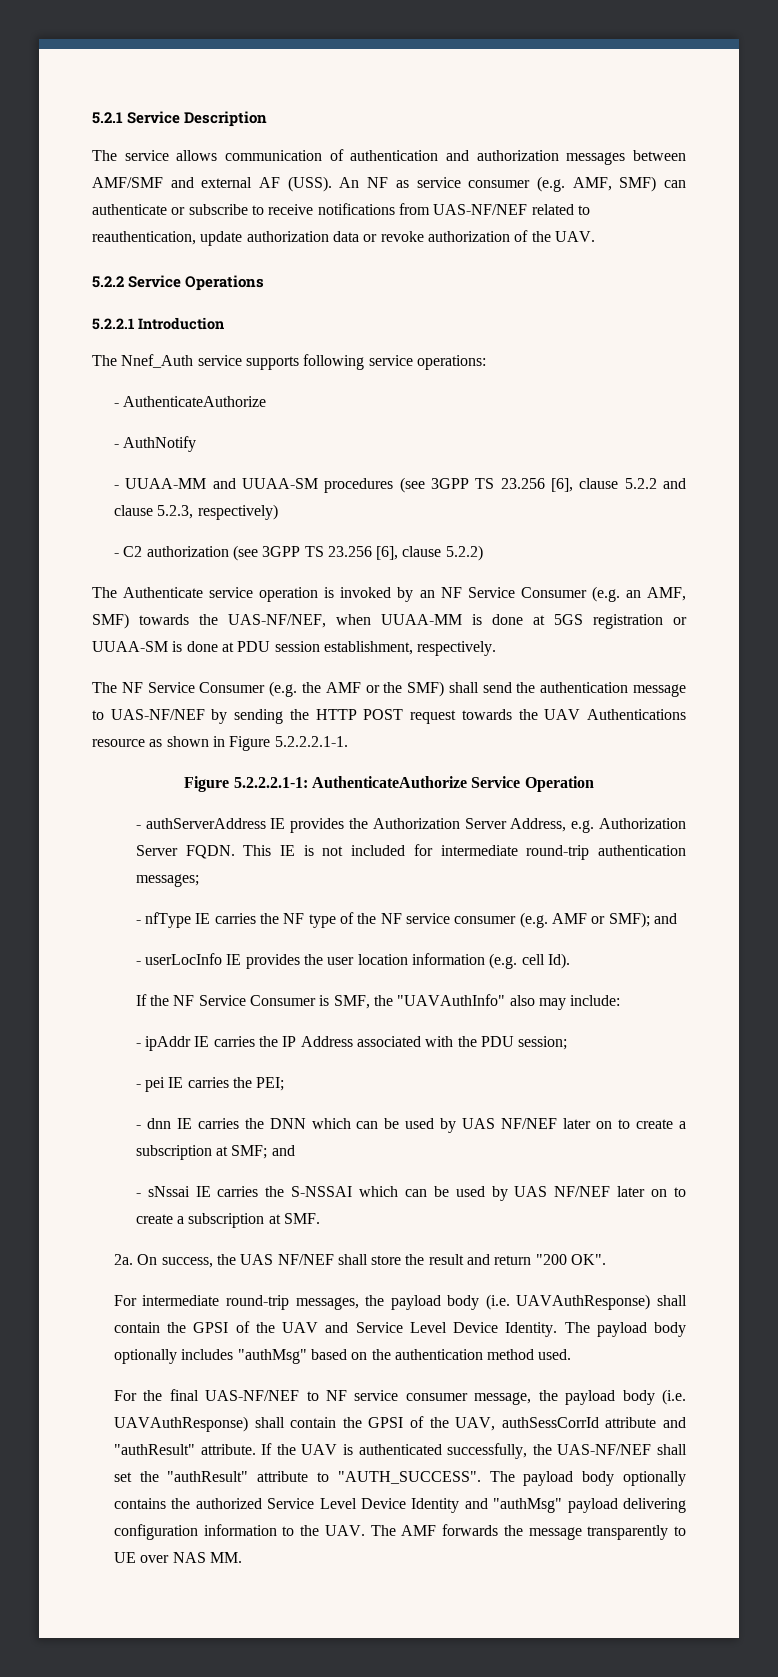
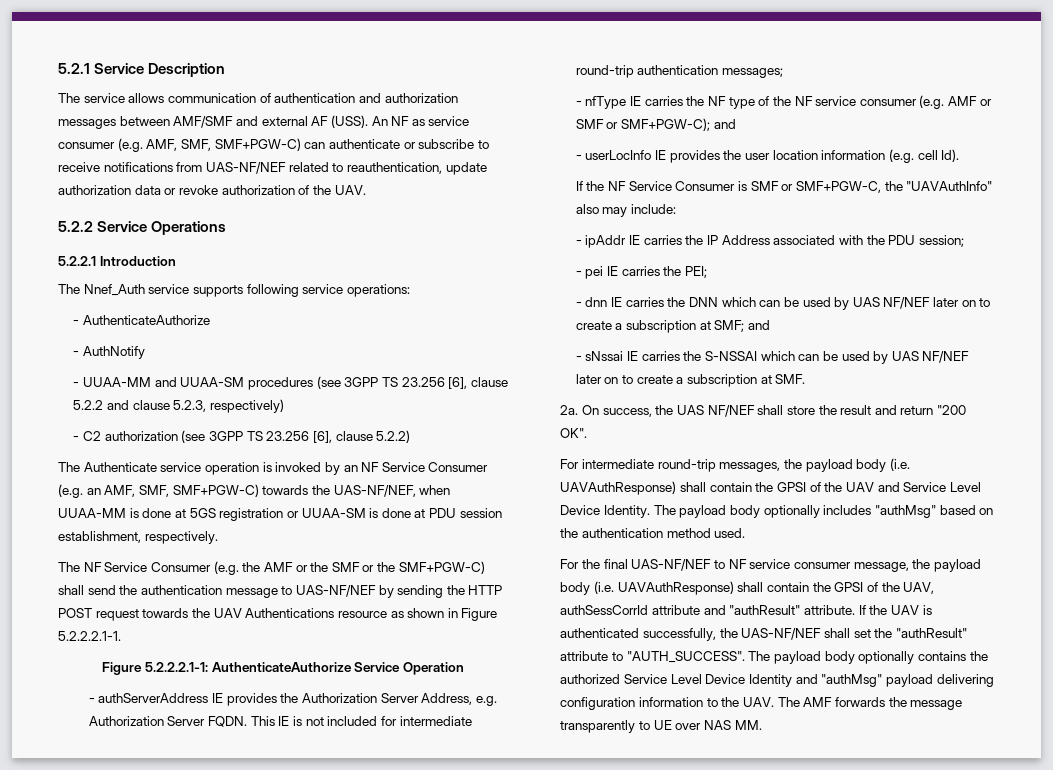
[619,176,657,192] SMF) -> [180,138,301,151] SMF, SMF+PGW-C)
[92,613,129,629] SMF) -> [138,484,259,497] SMF, SMF+PGW-C)
[407,681,445,697] SMF) -> [331,561,485,574] SMF or the SMF+PGW-C)
[608,912,650,928] SMF); -> [575,118,710,131] SMF or SMF+PGW-C);
[333,995,370,1009] SMF, -> [750,181,881,193] SMF or SMF+PGW-C,

